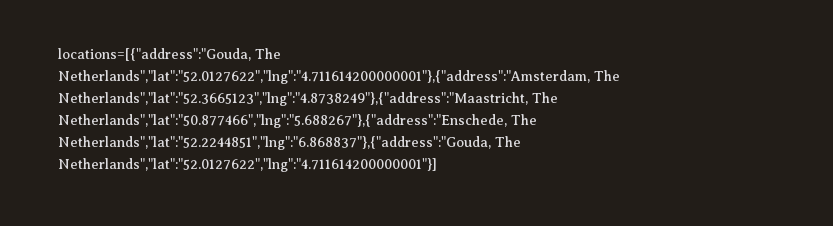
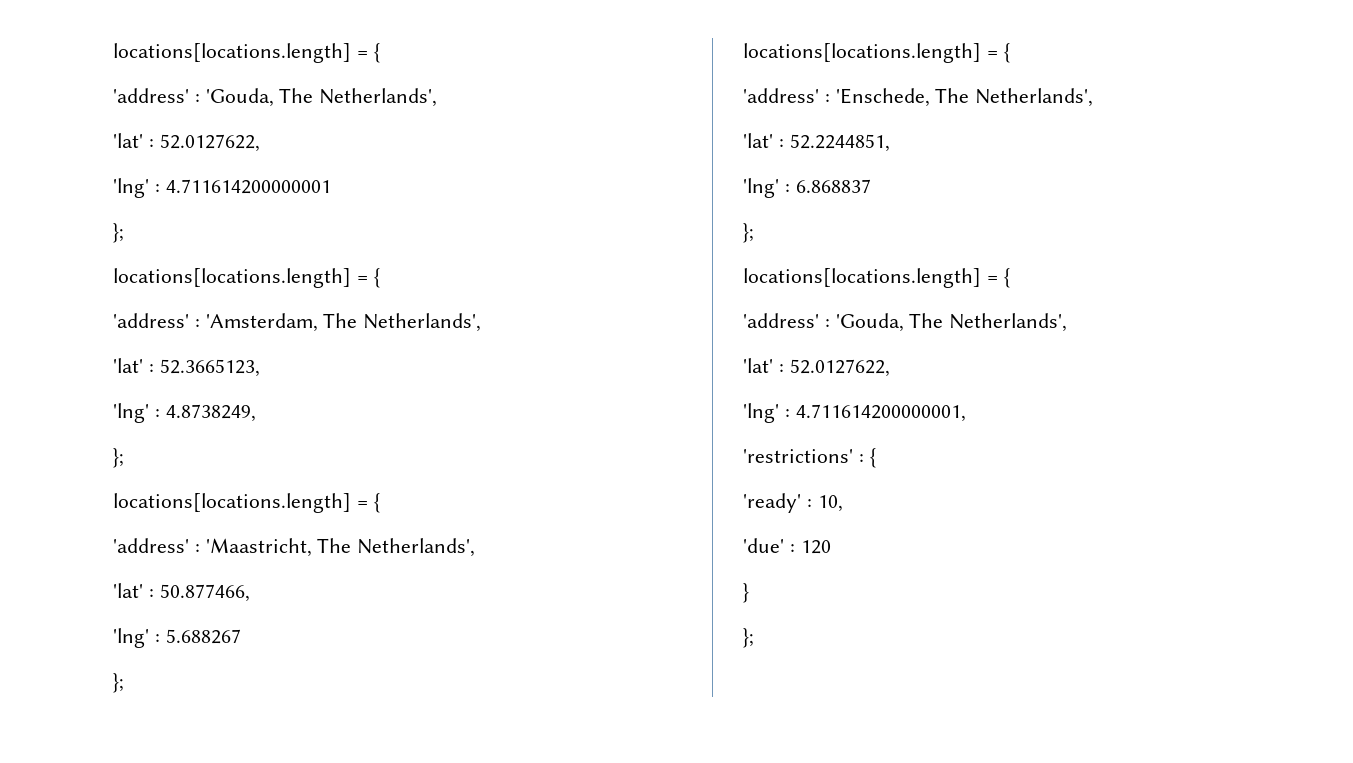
[58,48,281,61] [58,70,620,84] [58,92,558,106] [58,114,537,128] [58,136,521,150] [58,158,437,172] locations=[{"address":"Gouda, The Netherlands","lat":"52.0127622","lng":"4.711614200000001"},{"address":"Amsterdam, The Netherlands","lat":"52.3665123","lng":"4.8738249"},{"address":"Maastricht, The Netherlands","lat":"50.877466","lng":"5.688267"},{"address":"Enschede, The Netherlands","lat":"52.2244851","lng":"6.868837"},{"address":"Gouda, The Netherlands","lat":"52.0127622","lng":"4.711614200000001"}] -> [113,43,380,63] [113,88,438,107] [113,133,260,152] [113,178,331,198] [113,223,124,243] [113,268,380,288] [113,313,482,332] [113,358,260,377] [113,403,256,423] [113,448,124,468] [113,493,380,513] [113,538,476,557] [113,583,250,602] [113,628,241,648] [113,673,124,693] [743,43,1010,63] [743,88,1094,107] [743,133,890,152] [743,178,871,198] [743,223,754,243] [743,268,1010,288] [743,313,1068,332] [743,358,890,377] [743,403,966,423] [743,448,876,468] [743,493,843,513] [743,538,831,554] [743,583,749,603] [743,628,754,648] locations[locations.length] = { // 'address' : 'Gouda, The Netherlands', // 'lat' : 52.0127622, // 'lng' : 4.711614200000001 // }; // locations[locations.length] = { // 'address' : 'Amsterdam, The Netherlands', // 'lat' : 52.3665123, // 'lng' : 4.8738249, // }; // locations[locations.length] = { // 'address' : 'Maastricht, The Netherlands', // 'lat' : 50.877466, // 'lng' : 5.688267 // }; // locations[locations.length] = { // 'address' : 'Enschede, The Netherlands', // 'lat' : 52.2244851, // 'lng' : 6.868837 // }; // locations[locations.length] = { // 'address' : 'Gouda, The Netherlands', // 'lat' : 52.0127622, // 'lng' : 4.711614200000001, // 'restrictions' : { // 'ready' : 10, // 'due' : 120 // } // };

